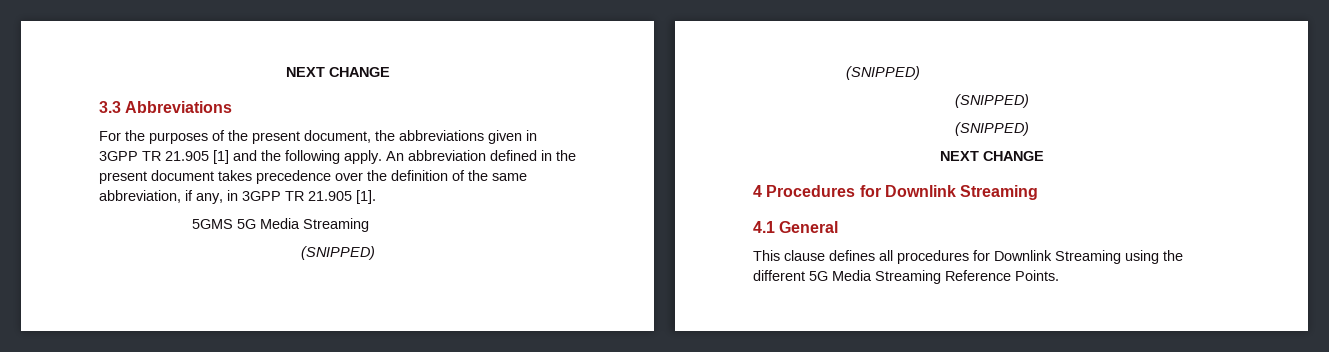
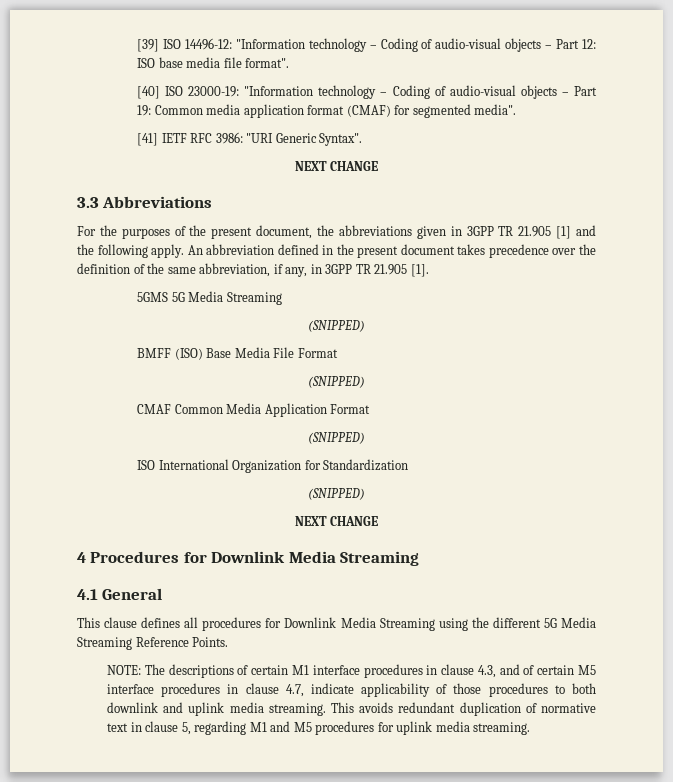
(285, 72) none -> [137,38,596,52] [137,57,290,68] [137,85,597,99] [137,104,517,118] [137,132,363,146] [39] ISO 14496-12: "Information technology – Coding of audio-visual objects – Part 12: ISO base media file format". // [40] ISO 23000-19: "Information technology – Coding of audio-visual objects – Part 19: Common media application format (CMAF) for segmented media". // [41] IETF RFC 3986: "URI Generic Syntax". //
[846,66,921,80] [954,94,1029,108] (SNIPPED) // (SNIPPED) -> [137,347,338,360] [308,376,365,388] [137,403,371,417] [308,432,365,444] [137,459,409,473] BMFF (ISO) Base Media File Format // (SNIPPED) // CMAF Common Media Application Format // (SNIPPED) // ISO International Organization for Standardization
(956, 191) none -> [288,551,336,563] Media
(1052, 255) none -> [340,617,376,628] Media
(1059, 275) none -> [107,664,597,678] [107,683,596,697] [107,702,597,716] [107,721,531,735] // NOTE: The descriptions of certain M1 interface procedures in clause 4.3, and of certain M5 interface procedures in clause 4.7, indicate applicability of those procedures to both downlink and uplink media streaming. This avoids redundant duplication of normative text in clause 5, regarding M1 and M5 procedures for uplink media streaming.

